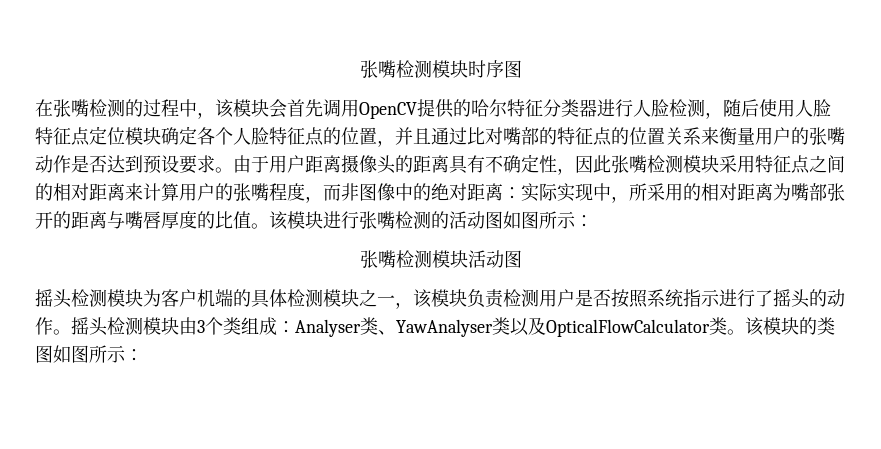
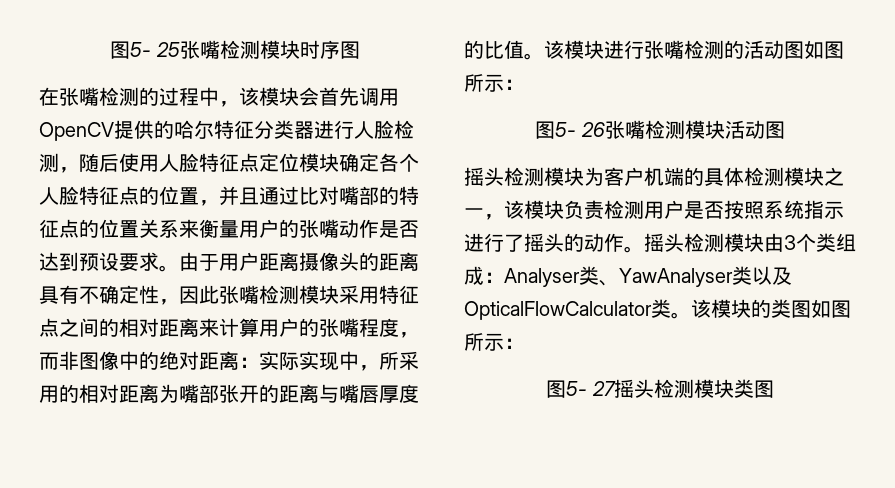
(359, 69) none -> [110,41,180,59] 图5- 25
(593, 221) none -> [535,121,605,139] 图5- 26
(143, 355) none -> [546,379,774,398] // 图5- 27摇头检测模块类图

